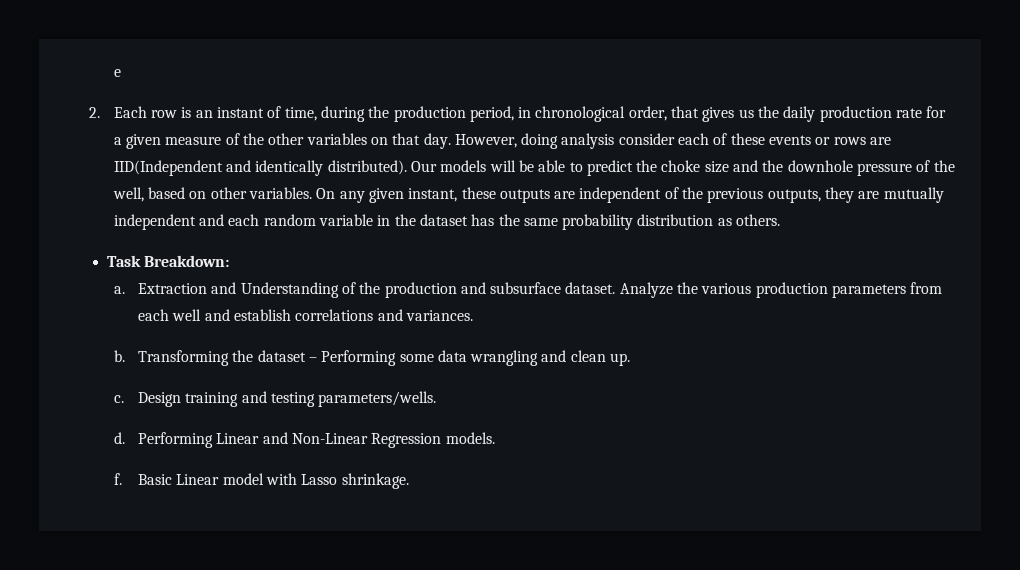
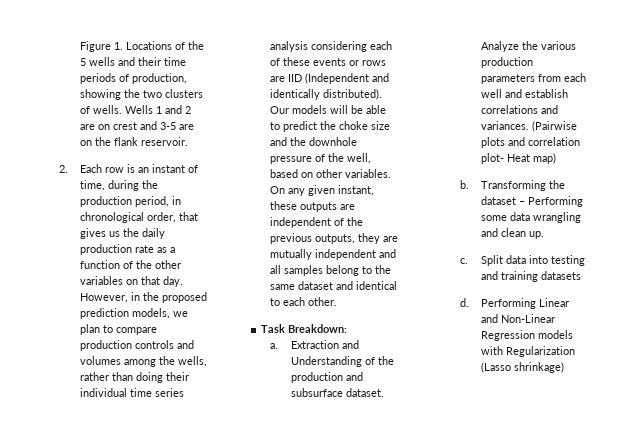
[113,69,121,77] e -> [79,41,204,52] [79,57,186,66] [79,73,187,84] [79,89,203,100] [79,105,191,114] [79,121,194,130] [79,137,188,146] Figure 1. Locations of the 5 wells and their time periods of production, showing the two clusters of wells. Wells 1 and 2 are on crest and 3-5 are on the flank reservoir.
[926,106,947,118] [113,134,222,149] for a given measure -> [156,247,175,253] [79,260,120,269] as a function
[521,133,675,149] doing analysis consider -> [130,292,207,303] [79,308,188,319] [79,324,157,335] [79,340,194,351] [79,356,207,367] [79,372,189,383] [79,388,184,397] [269,41,367,52] in the proposed prediction models, we plan to compare production controls and volumes among the wells, rather than doing their individual time series analysis considering
[113,160,223,176] IID(Independent -> [287,73,369,84] IID (Independent
[228,214,781,230] each random variable in the dataset has the same probability distribution as others. -> [269,265,391,276] [269,281,397,290] [269,297,337,306] all samples belong to the same dataset and identical to each other.
(473, 315) none -> [531,121,577,132] [480,137,580,148] [480,153,556,164] (Pairwise plots and correlation plot- Heat map)
[137,391,437,407] Design training and testing parameters/wells. -> [480,255,585,266] [480,271,581,282] Split data into testing and training datasets
[445,432,495,444] [113,473,409,489] models. // f. Basic Linear model with Lasso shrinkage. -> [537,330,573,339] [480,346,575,357] [480,362,564,373] models with Regularization (Lasso shrinkage)

